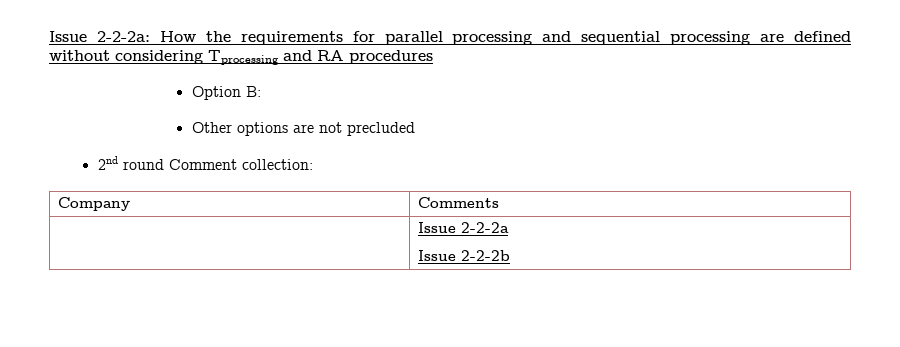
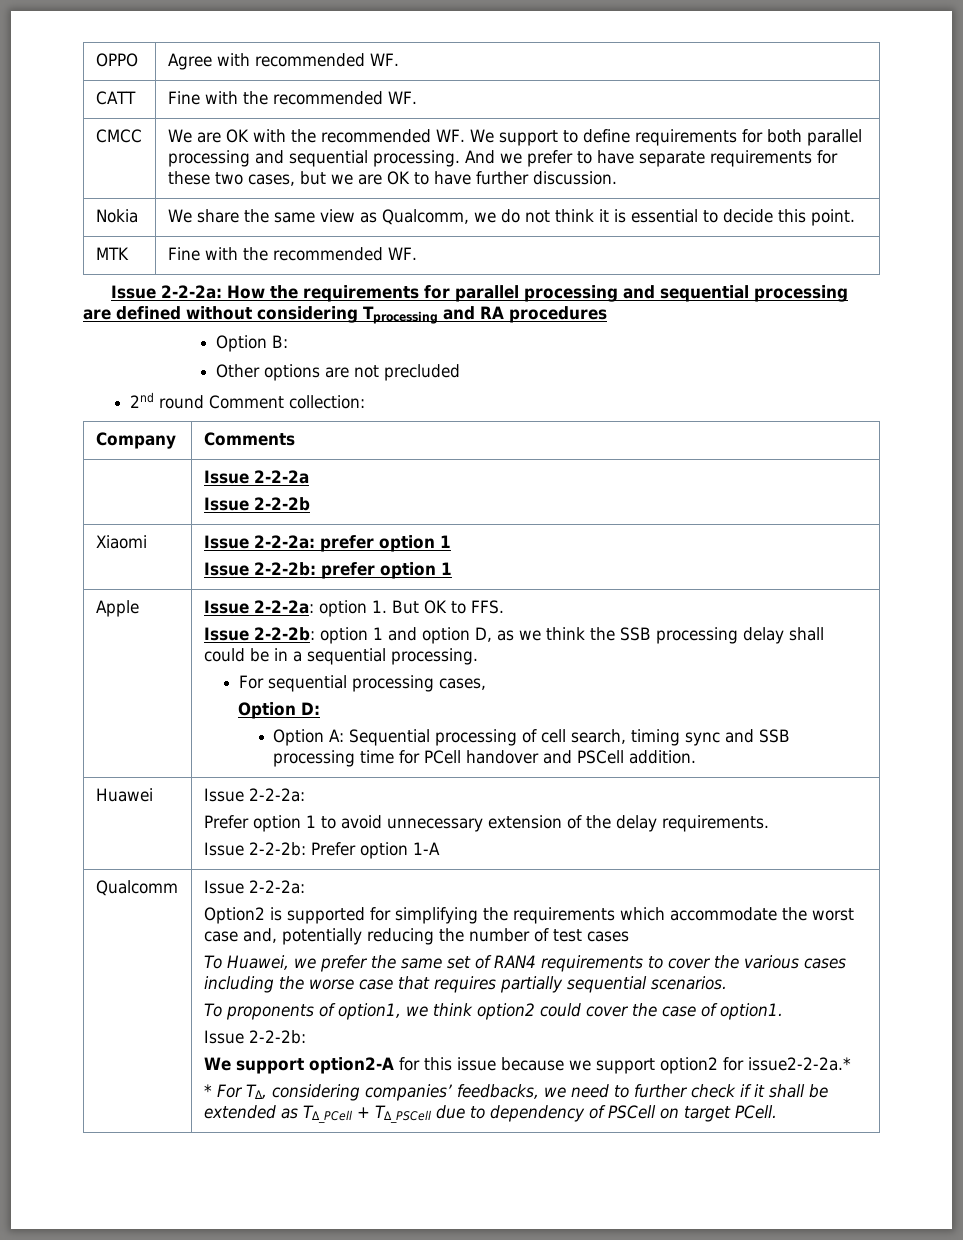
(49, 36) none -> [95,53,138,67] [167,53,399,70] [95,91,136,105] [167,91,417,105] [95,129,142,143] [167,129,862,146] [167,150,838,167] [167,171,617,186] [95,209,138,223] [167,209,855,226] [95,247,129,260] [167,247,417,261] OPPO | Agree with recommended WF. // CATT | Fine with the recommended WF. // CMCC | We are OK with the recommended WF. We support to define requirements for both parallel processing and sequential processing. And we prefer to have separate requirements for these two cases, but we are OK to have further discussion. // Nokia | We share the same view as Qualcomm, we do not think it is essential to decide this point. // MTK | Fine with the recommended WF. //
(511, 255) none -> [95,535,147,549] [203,535,451,552] [203,562,452,579] [95,600,139,617] [203,600,504,617] [203,627,824,644] [203,648,478,665] [239,675,487,692] [238,702,321,719] [273,729,791,746] [273,750,697,767] [95,788,153,802] [203,788,305,802] [203,815,769,832] [203,842,440,859] [95,880,178,896] [203,880,305,894] [203,907,854,924] [203,928,629,945] [203,955,846,972] [203,976,727,993] [203,1003,783,1020] [203,1030,306,1044] [203,1057,851,1074] [203,1084,828,1101] [203,1105,777,1123] // Xiaomi | Issue 2-2-2a: prefer option 1 // Issue 2-2-2b: prefer option 1 // Apple | Issue 2-2-2a: option 1. But OK to FFS. // Issue 2-2-2b: option 1 and option D, as we think the SSB processing delay shall could be in a sequential processing. // For sequential processing cases, // Option D: // Option A: Sequential processing of cell search, timing sync and SSB processing time for PCell handover and PSCell addition. // Huawei | Issue 2-2-2a: // Prefer option 1 to avoid unnecessary extension of the delay requirements. // Issue 2-2-2b: Prefer option 1-A // Qualcomm | Issue 2-2-2a: // Option2 is supported for simplifying the requirements which accommodate the worst case and, potentially reducing the number of test cases // To Huawei, we prefer the same set of RAN4 requirements to cover the various cases including the worse case that requires partially sequential scenarios. // To proponents of option1, we think option2 could cover the case of option1. // Issue 2-2-2b: // We support option2-A for this issue because we support option2 for issue2-2-2a.* // * For T∆, considering companies’ feedbacks, we need to further check if it shall be extended as T∆_PCell + T∆_PSCell due to dependency of PSCell on target PCell.

